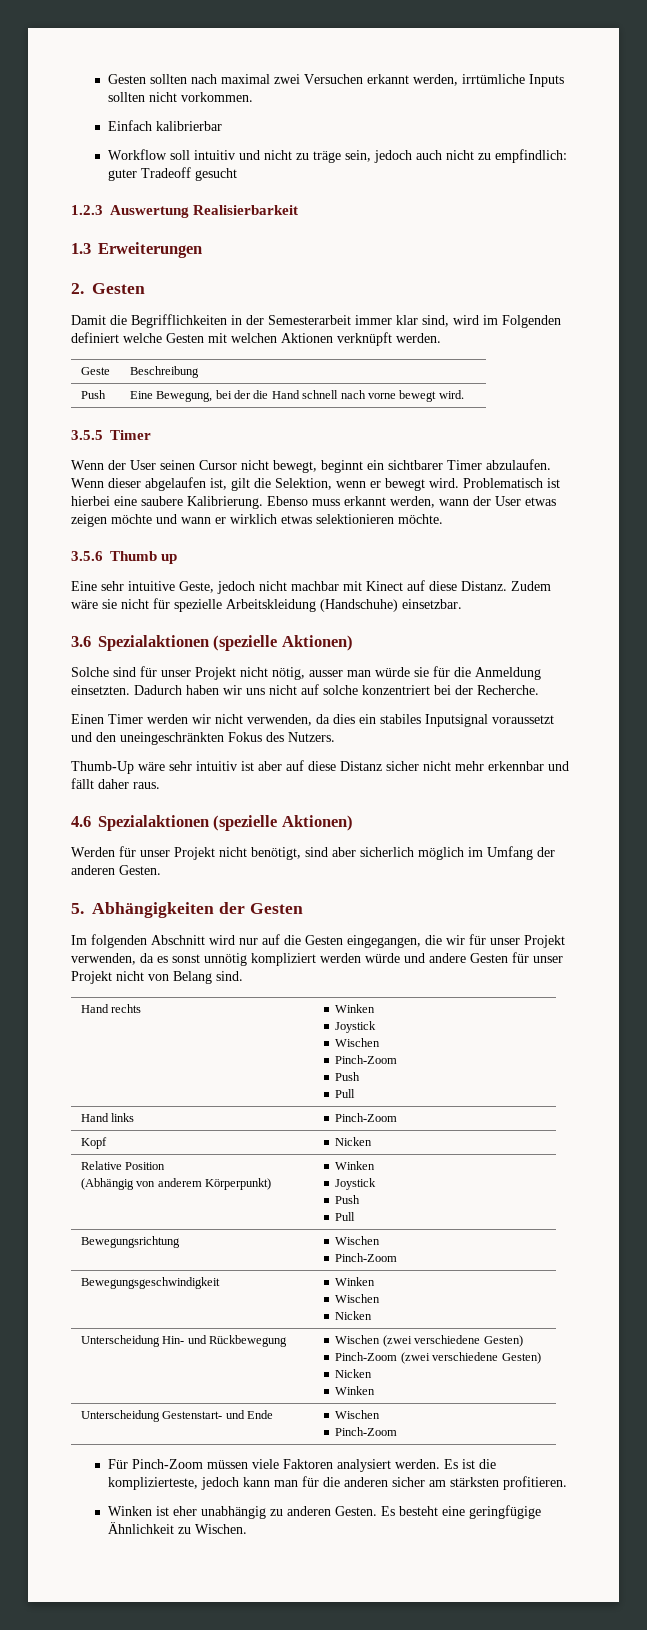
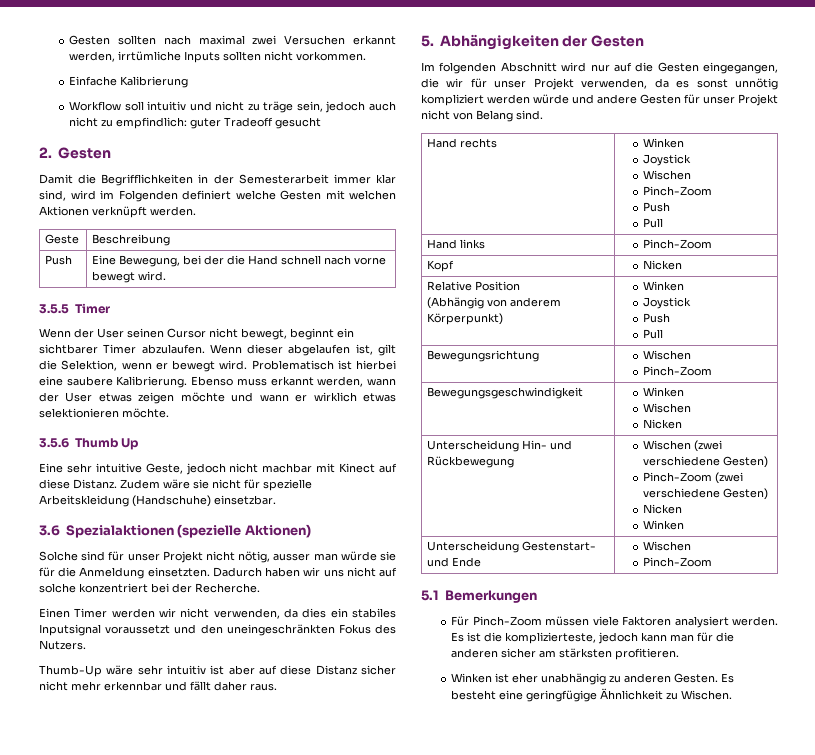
[107,120,222,131] Einfach kalibrierbar -> [69,76,189,88] Einfache Kalibrierung
[71,205,299,218] [71,242,202,258] // 1.2.3 Auswertung Realisierbarkeit // 1.3 Erweiterungen -> (322, 123) none
[161,554,178,564] up -> [120,438,138,450] Up
[71,815,353,831] [71,846,555,860] [71,865,161,875] // 4.6 Spezialaktionen (spezielle Aktionen) // Werden für unser Projekt nicht benötigt, sind aber sicherlich möglich im Umfang der anderen Gesten. -> (277, 687) none
(398, 1431) none -> [421,590,537,603] // 5.1 Bemerkungen

